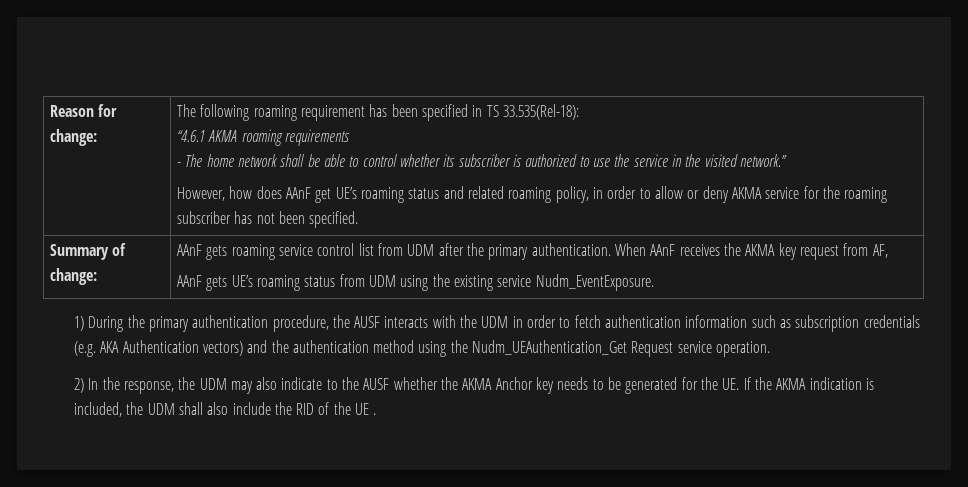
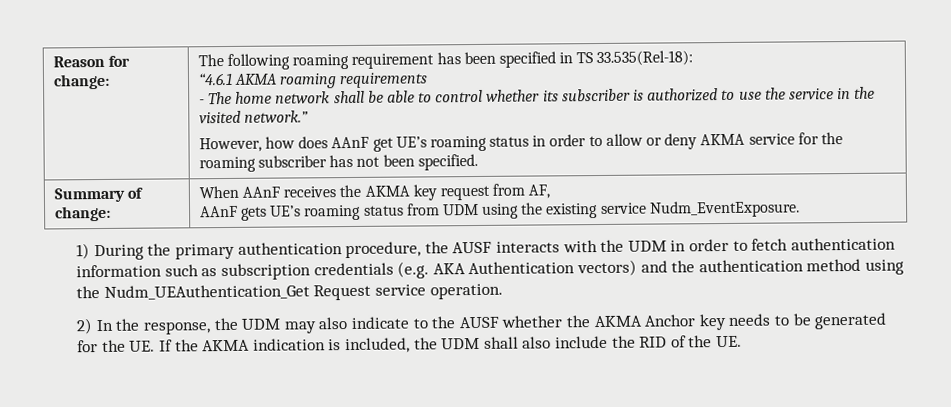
[443,186,589,203] and related roaming policy, -> (530, 141) none
[177,243,611,260] AAnF gets roaming service control list from UDM after the primary authentication. -> (111, 213) none
[355,403,377,415] UE . -> [715,335,742,348] UE.

